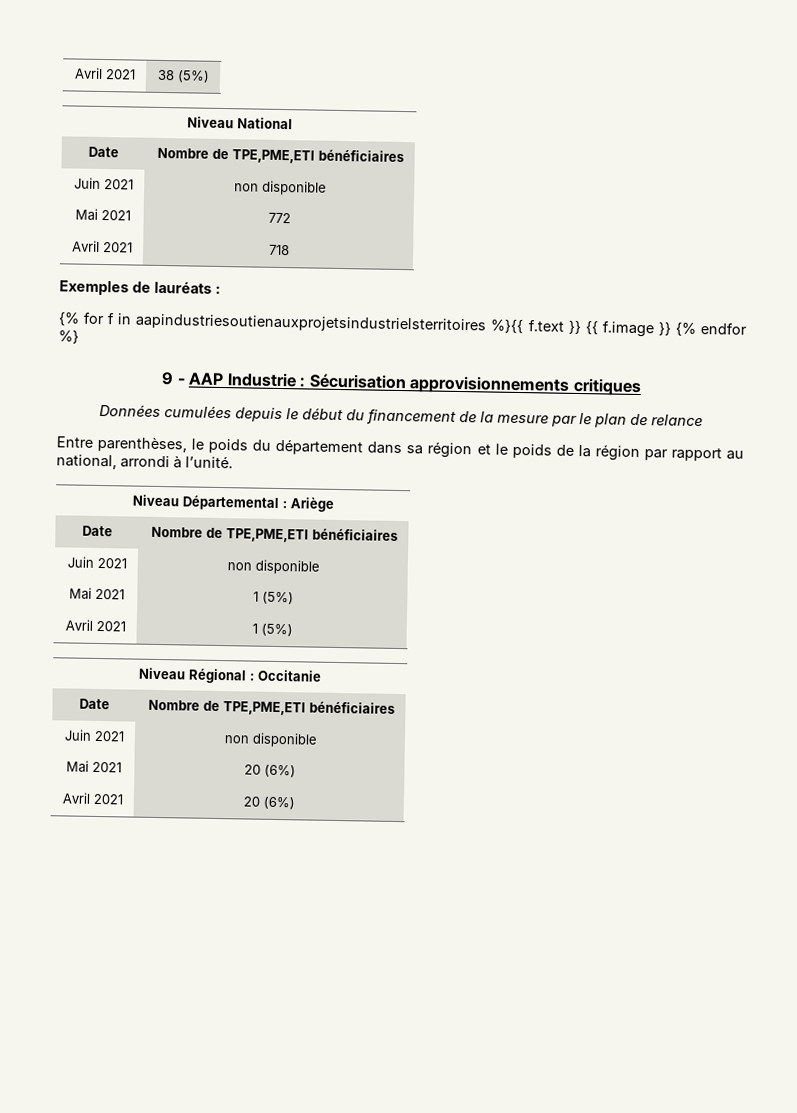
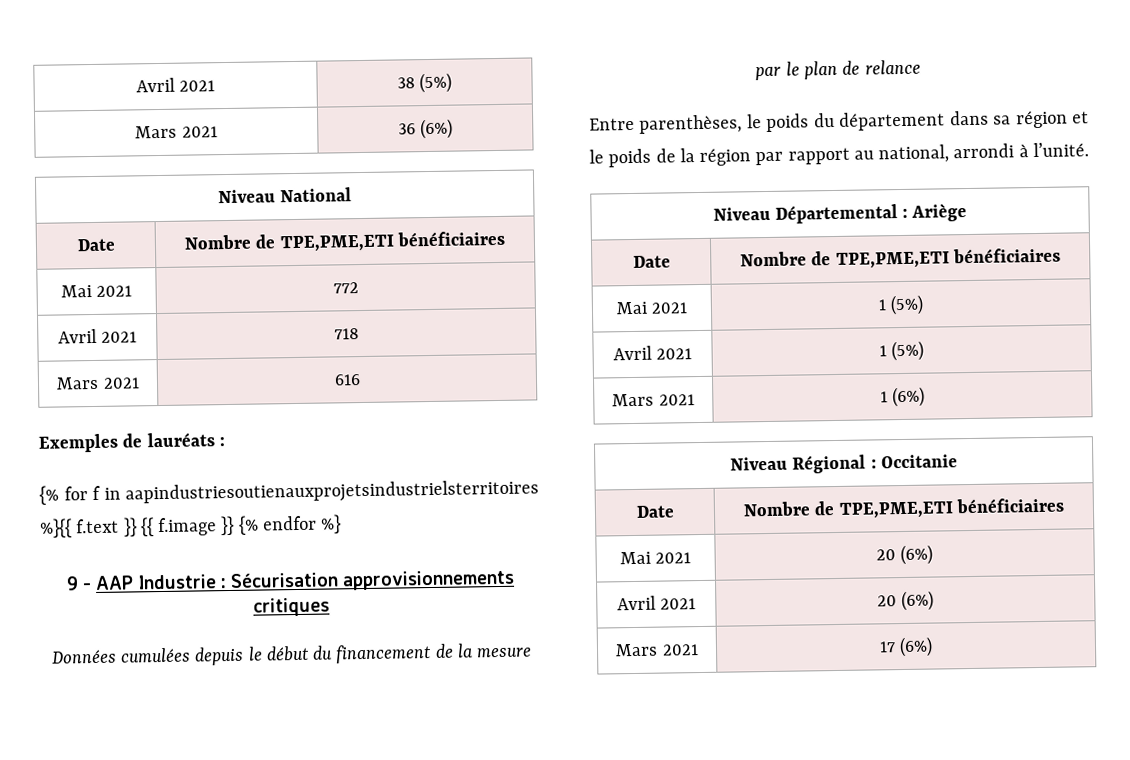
(210, 76) none -> [135,125,218,139] [397,118,454,140] // Mars 2021 | 36 (6%)
[73,177,134,190] [233,180,327,196] // Juin 2021 | non disponible -> (505, 238) none
(290, 250) none -> [56,376,140,390] [333,374,361,386] // Mars 2021 | 616
[66,556,127,569] [226,559,320,575] // Juin 2021 | non disponible -> (1061, 255) none
(293, 630) none -> [612,393,695,407] [879,386,926,408] // Mars 2021 | 1 (6%)
[63,729,125,742] [223,732,318,748] // Juin 2021 | non disponible -> (1065, 505) none
(295, 803) none -> [615,643,699,657] [878,636,934,658] // Mars 2021 | 17 (6%)

